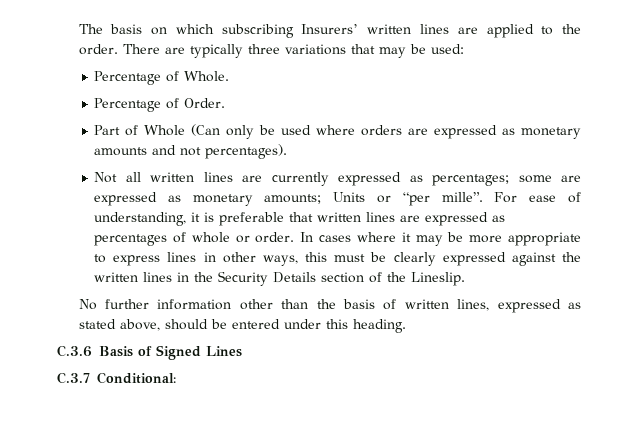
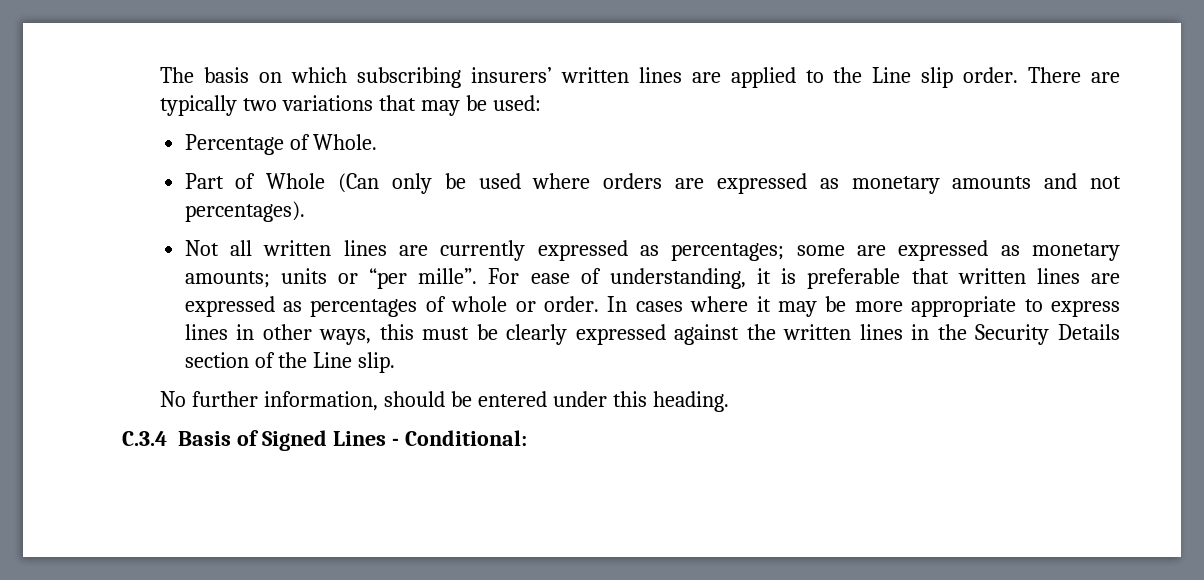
[301,24,359,34] Insurers’ -> [470,67,552,83] insurers’
(582, 29) none -> [872,67,954,88] Line slip
[247,44,280,54] three -> [243,98,278,111] two
[94,98,226,112] // Percentage of Order. -> (378, 142) none
[333,192,366,202] Units -> [280,268,327,284] units
[411,272,466,286] Lineslip. -> [313,352,396,373] Line slip.
[157,299,581,313] [78,319,160,331] information other than the basis of written lines, expressed as stated above, -> [264,391,379,411] information,
[57,345,93,357] C.3.6 -> [122,431,168,446] C.3.4
[57,372,91,384] // C.3.7 -> [391,438,399,446] -

